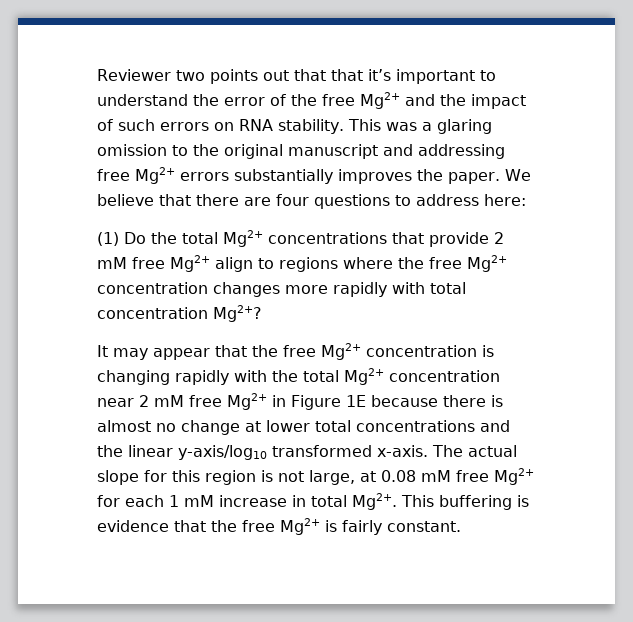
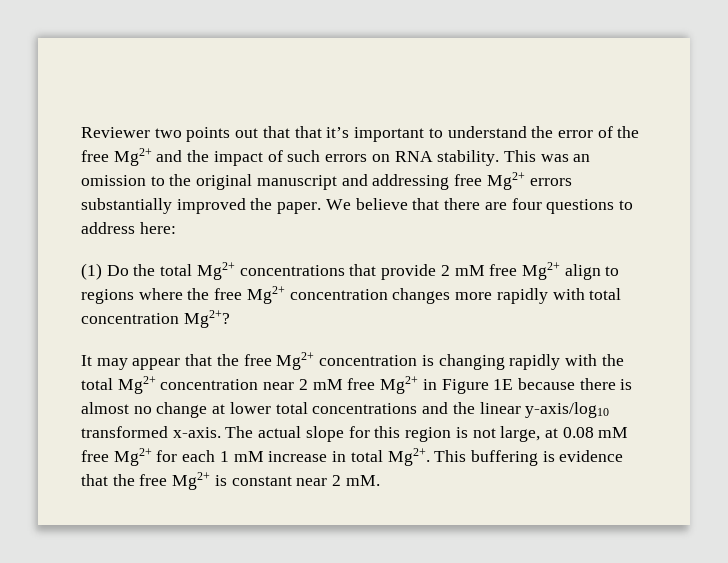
[421,119,492,134] a glaring -> [573,154,591,162] an
[338,169,412,184] improves -> [176,198,246,214] improved
[342,520,461,535] fairly constant. -> [231,475,380,486] constant near 2 mM.

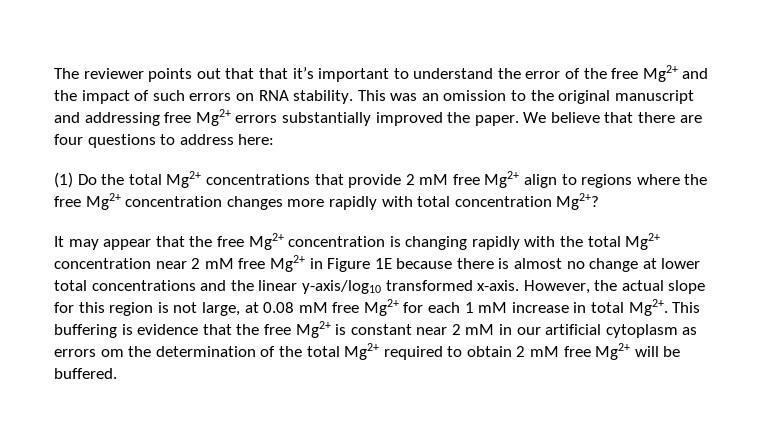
[81,127,182,138] Reviewer two -> [54,68,144,79] The reviewer
[225,426,254,438] The -> [523,280,618,294] However, the
[345,475,380,486] mM. -> [465,324,698,338] [54,343,681,360] [54,368,117,379] mM in our artificial cytoplasm as errors om the determination of the total Mg2+ required to obtain 2 mM free Mg2+ will be buffered.

